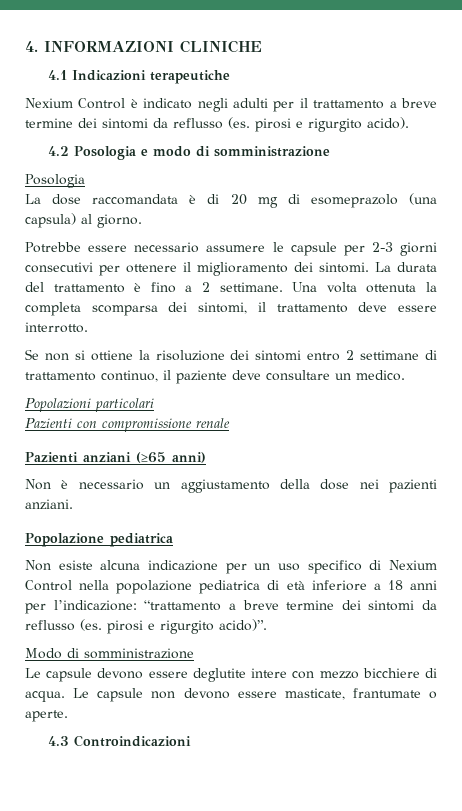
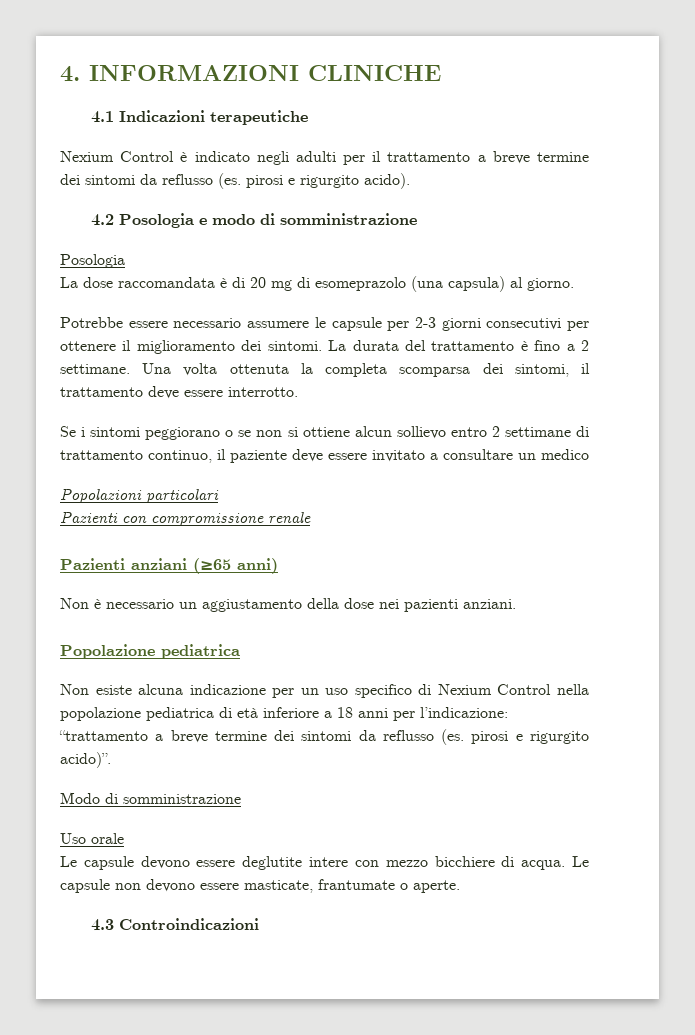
[44,350,302,361] non si ottiene la risoluzione dei sintomi -> [81,426,446,440] i sintomi peggiorano o se non si ottiene alcun sollievo
(261, 375) none -> [328,450,438,462] essere invitato a
[356,370,405,381] medico. -> [541,449,589,460] medico
(194, 653) none -> [60,833,124,844] // Uso orale

